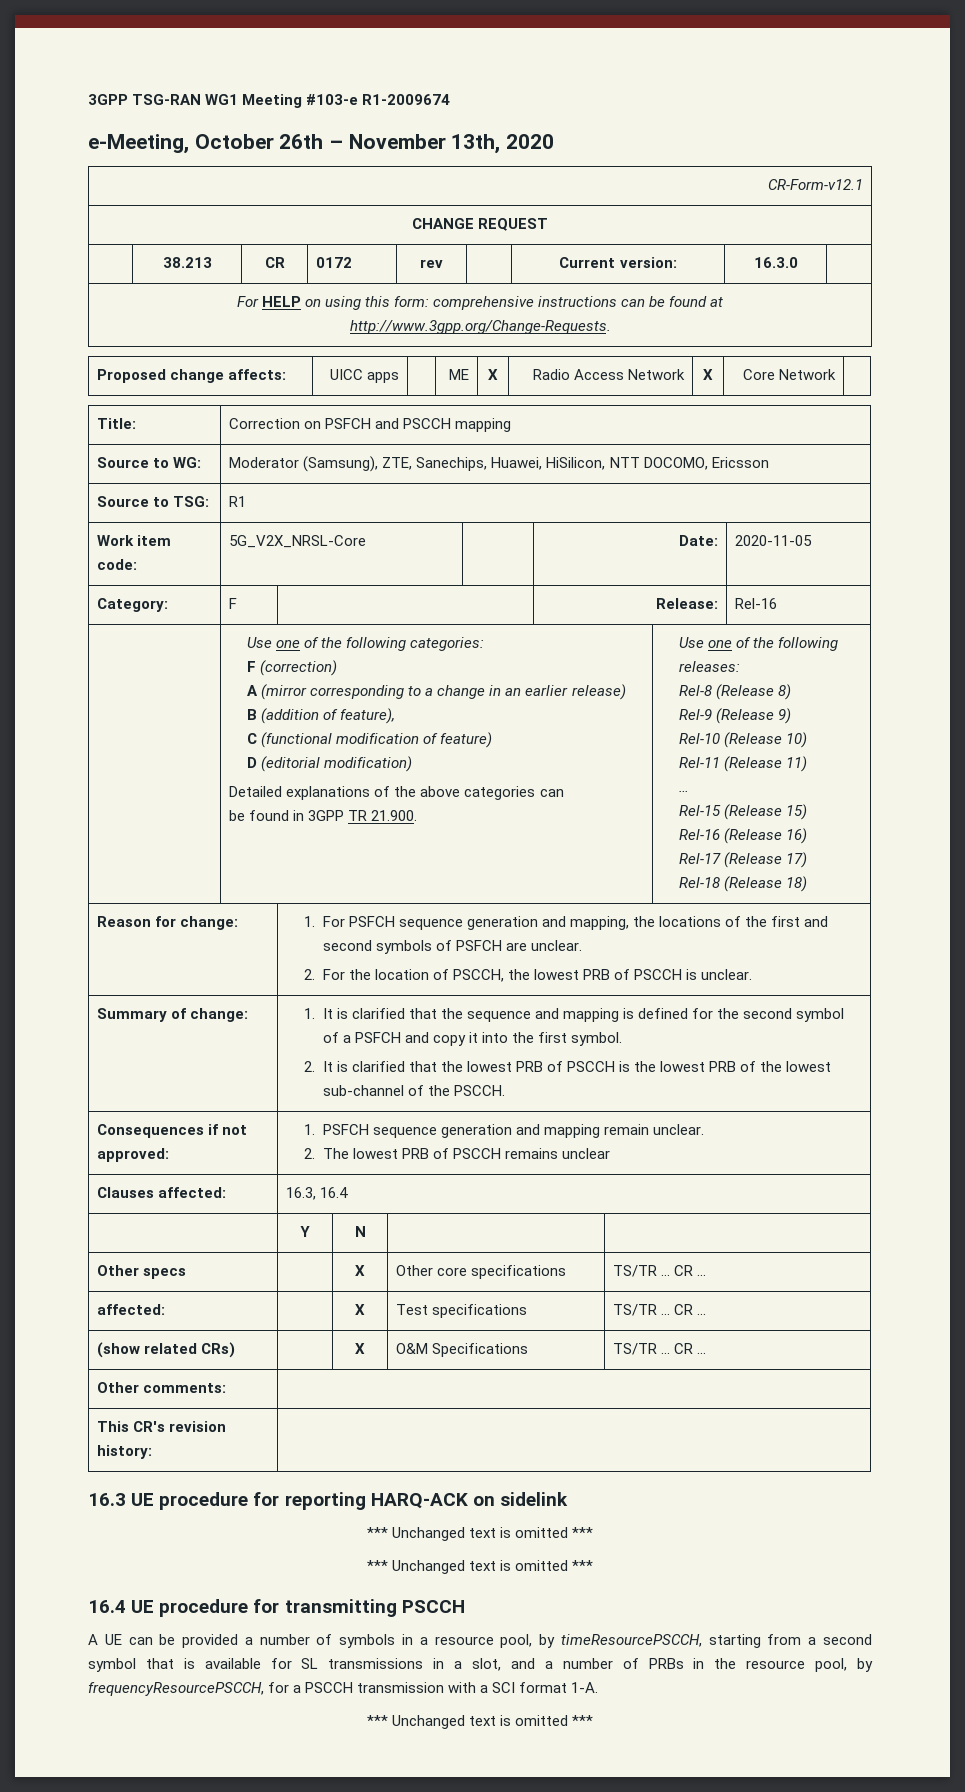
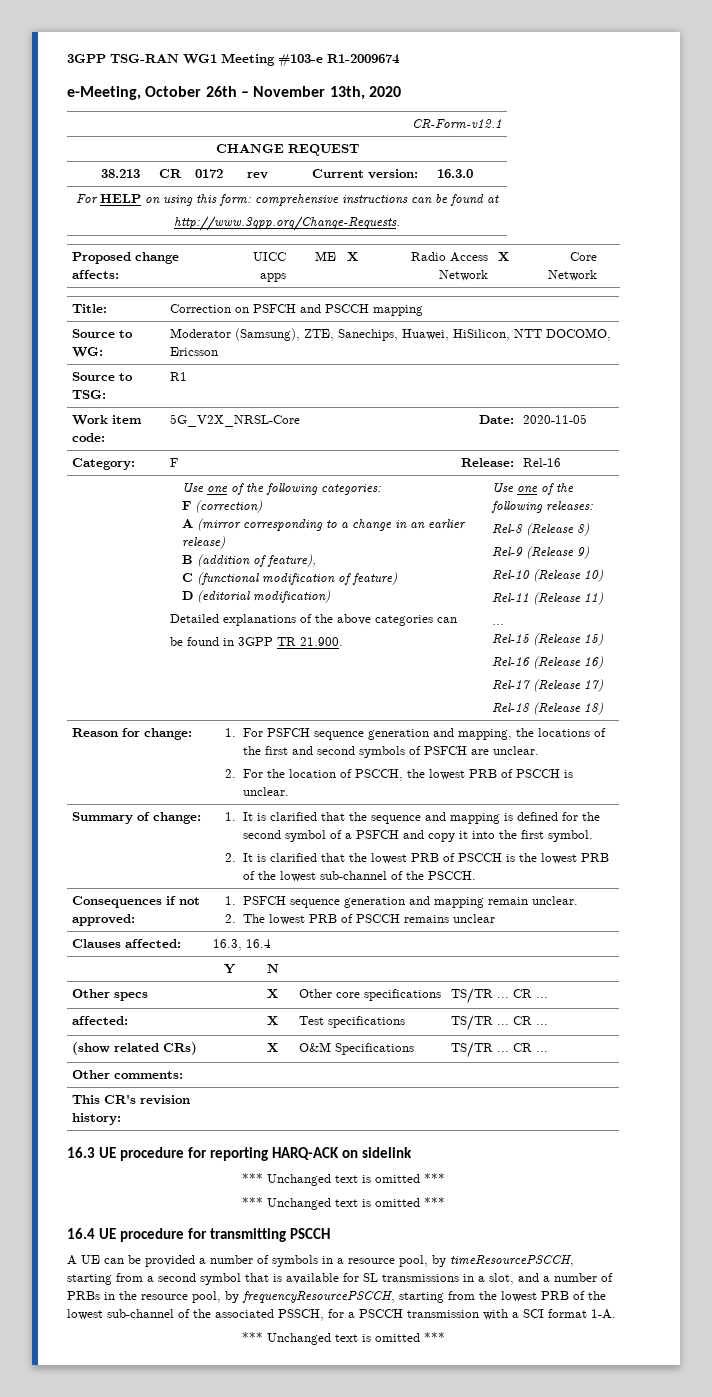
(264, 1689) none -> [399,1291,606,1303] [67,1309,324,1321] starting from the lowest PRB of the lowest sub-channel of the associated PSSCH,

